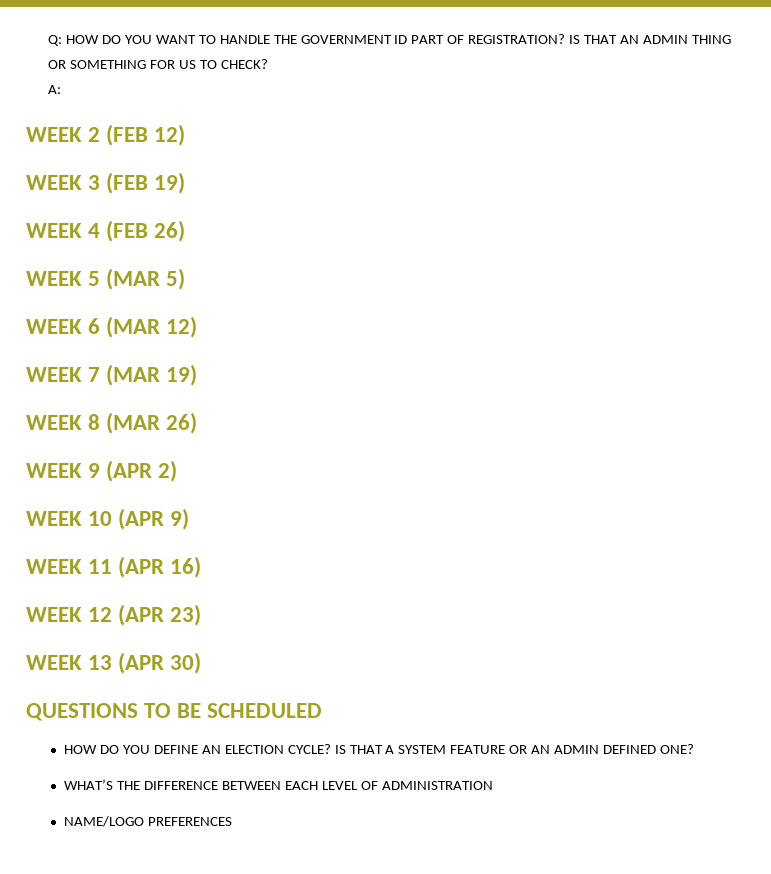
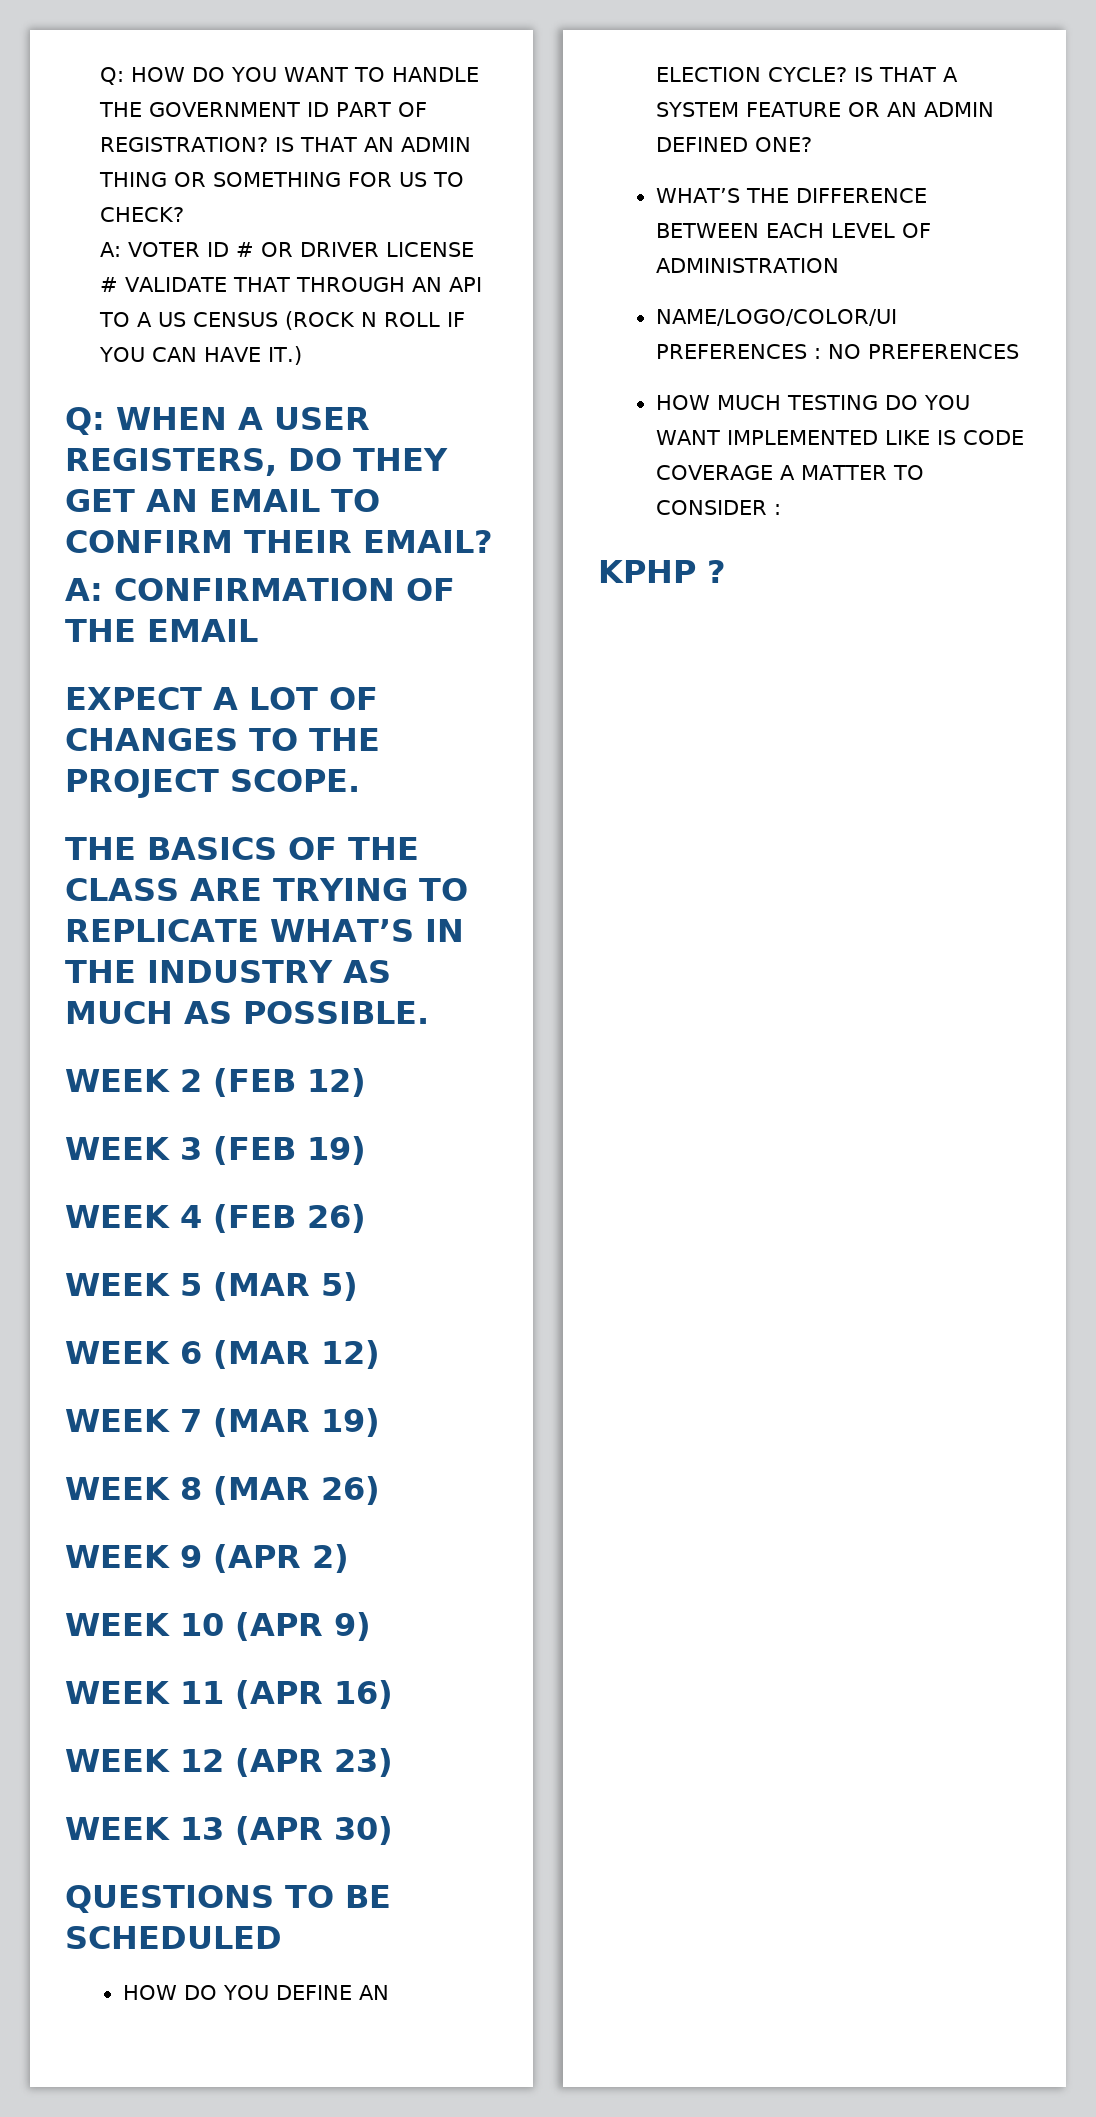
(62, 89) none -> [128,242,475,257] [100,277,483,292] [99,311,466,330] [99,346,303,365] [65,407,370,435] [65,448,448,476] [65,489,380,512] [65,530,493,553] [65,578,455,601] [65,619,258,642] [65,687,378,710] [65,728,380,751] [65,769,360,798] [65,837,420,860] [65,878,468,901] [65,919,464,942] [65,960,391,983] [65,1001,429,1024] VOTER ID # OR DRIVER LICENSE # VALIDATE THAT THROUGH AN API TO A US CENSUS (ROCK N ROLL IF YOU CAN HAVE IT.) // Q: WHEN A USER REGISTERS, DO THEY GET AN EMAIL TO CONFIRM THEIR EMAIL? // A: CONFIRMATION OF THE EMAIL // EXPECT A LOT OF CHANGES TO THE PROJECT SCOPE. // THE BASICS OF THE CLASS ARE TRYING TO REPLICATE WHAT’S IN THE INDUSTRY AS MUCH AS POSSIBLE.
[64,816,233,827] NAME/LOGO PREFERENCES -> [655,309,897,326] [655,344,1019,359] [655,395,970,410] [655,430,1024,445] [655,465,924,480] [655,500,781,515] [598,560,726,583] NAME/LOGO/COLOR/UI PREFERENCES : NO PREFERENCES // HOW MUCH TESTING DO YOU WANT IMPLEMENTED LIKE IS CODE COVERAGE A MATTER TO CONSIDER : // KPHP ?

